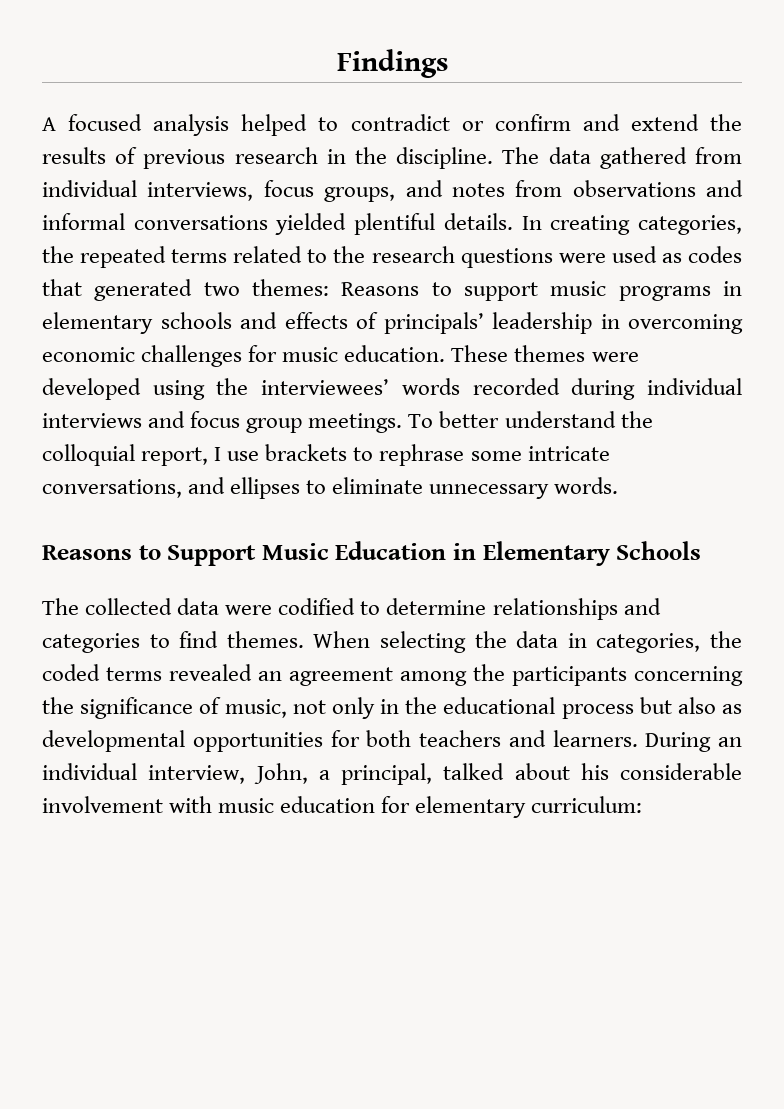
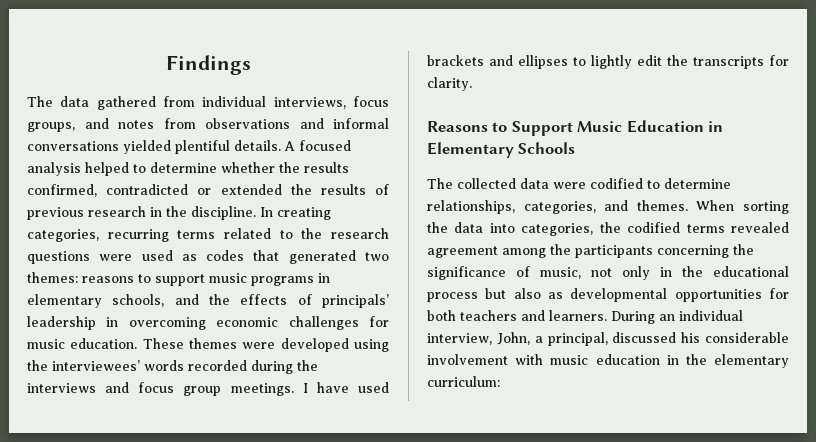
[42,114,743,136] [42,147,494,169] A focused analysis helped to contradict or confirm and extend the results of previous research in the discipline. -> (251, 65) none
(513, 221) none -> [284,140,351,151] [27,162,349,176] [27,184,390,197] [27,206,256,220] A focused analysis helped to determine whether the results confirmed, contradicted or extended the results of previous research in the discipline.
[42,246,167,268] the repeated -> [107,229,169,242] recurring
[341,282,420,296] Reasons -> [82,276,134,283] reasons
[160,312,277,329] schools and -> [112,294,230,307] schools, and the
[647,378,742,395] individual -> [297,360,318,371] the
[408,411,653,428] [42,444,610,466] [42,477,619,499] To better understand the colloquial report, I use brackets to rephrase some intricate conversations, and ellipses to eliminate unnecessary words. -> [302,382,390,393] [427,55,789,69] [427,77,472,91] I have used brackets and ellipses to lightly edit the transcripts for clarity.
[492,598,661,620] [42,631,219,653] relationships and categories to find -> [427,200,629,214] relationships, categories, and
[380,631,466,653] selecting -> [743,201,789,214] sorting
[567,631,743,653] [42,664,100,681] in categories, the coded -> [489,222,681,236] into categories, the codified
[258,671,282,681] an -> (789, 227) none
[443,763,570,780] talked about -> [612,332,677,343] discussed
[381,796,411,813] for -> [666,354,707,365] in the

